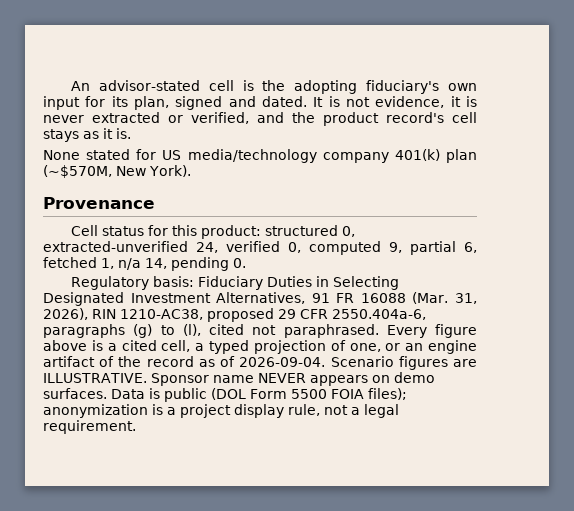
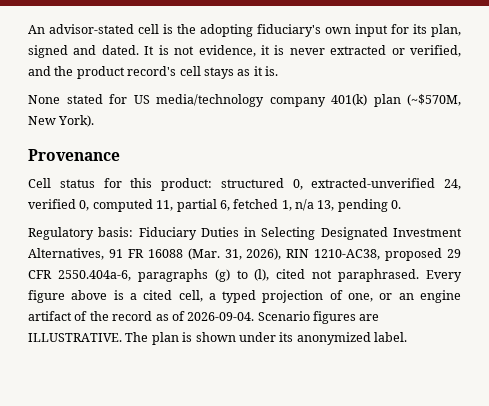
[389,242,402,253] 9, -> [156,200,174,211] 11,
[145,258,167,269] 14, -> [317,200,335,211] 13,
[150,372,435,386] [43,388,407,402] [43,404,399,418] [43,420,136,434] Sponsor name NEVER appears on demo surfaces. Data is public (DOL Form 5500 FOIA files); anonymization is a project display rule, not a legal requirement. -> [125,332,407,345] The plan is shown under its anonymized label.

